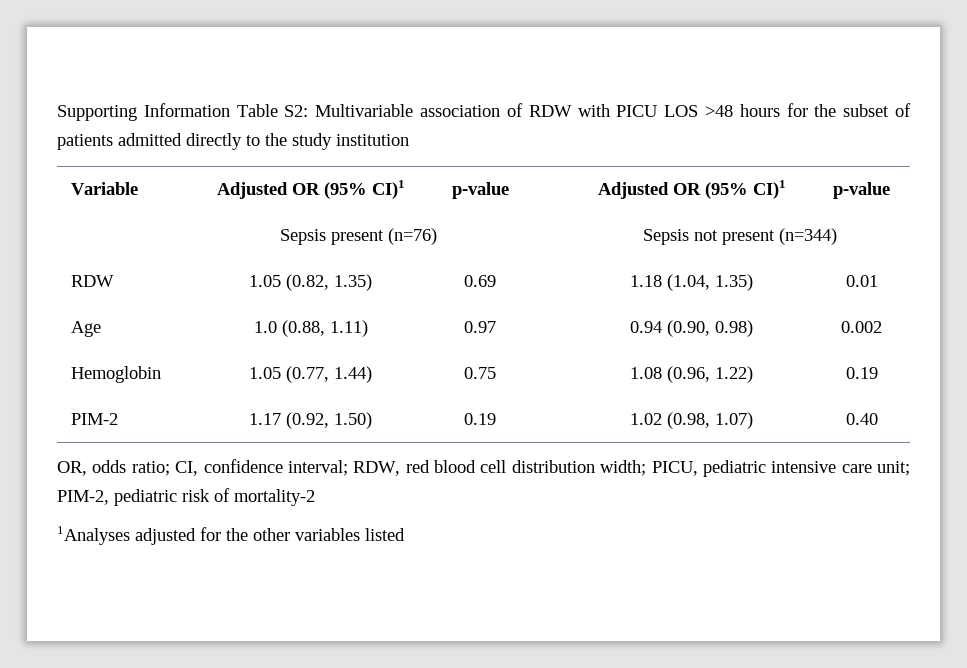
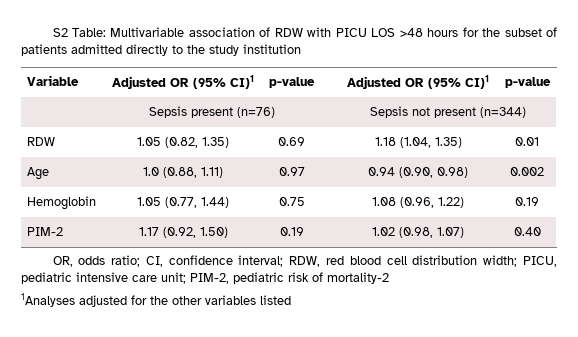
[57,103,309,121] Supporting Information Table S2: -> [52,28,106,37] S2 Table:

